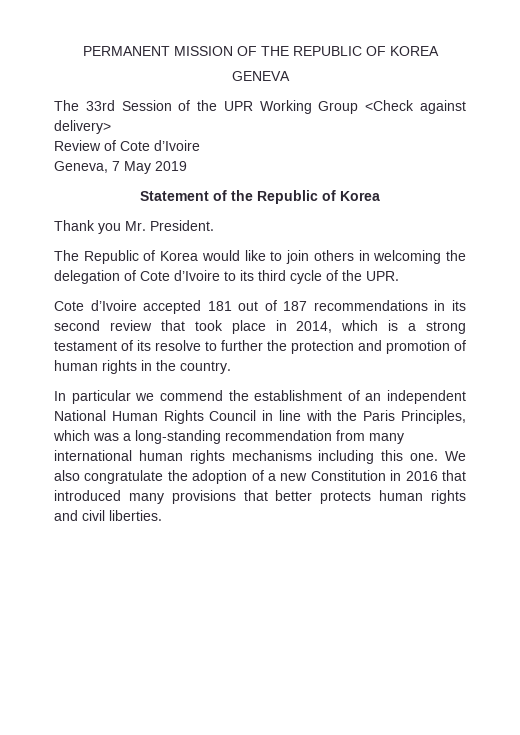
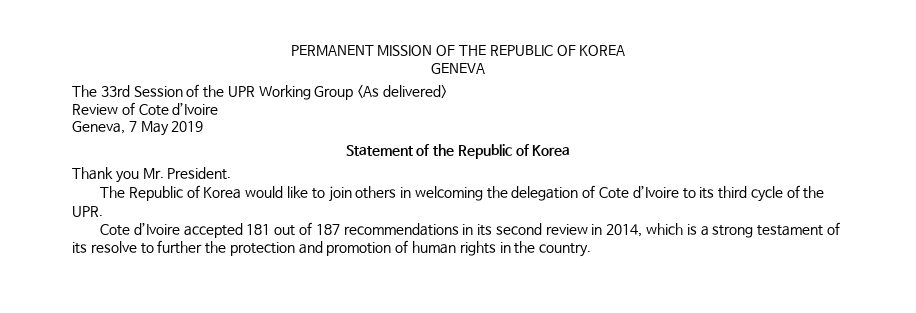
[365,100,466,114] [54,120,111,134] <Check against delivery> -> [357,85,448,99] <As delivered>
[160,320,266,334] that took place -> (588, 229) none
[54,390,466,404] [54,410,466,424] [53,430,404,444] [54,450,466,464] [54,470,466,484] [54,490,466,504] [54,510,162,521] // In particular we commend the establishment of an independent National Human Rights Council in line with the Paris Principles, which was a long-standing recommendation from many international human rights mechanisms including this one. We also congratulate the adoption of a new Constitution in 2016 that introduced many provisions that better protects human rights and civil liberties. -> (592, 250) none

